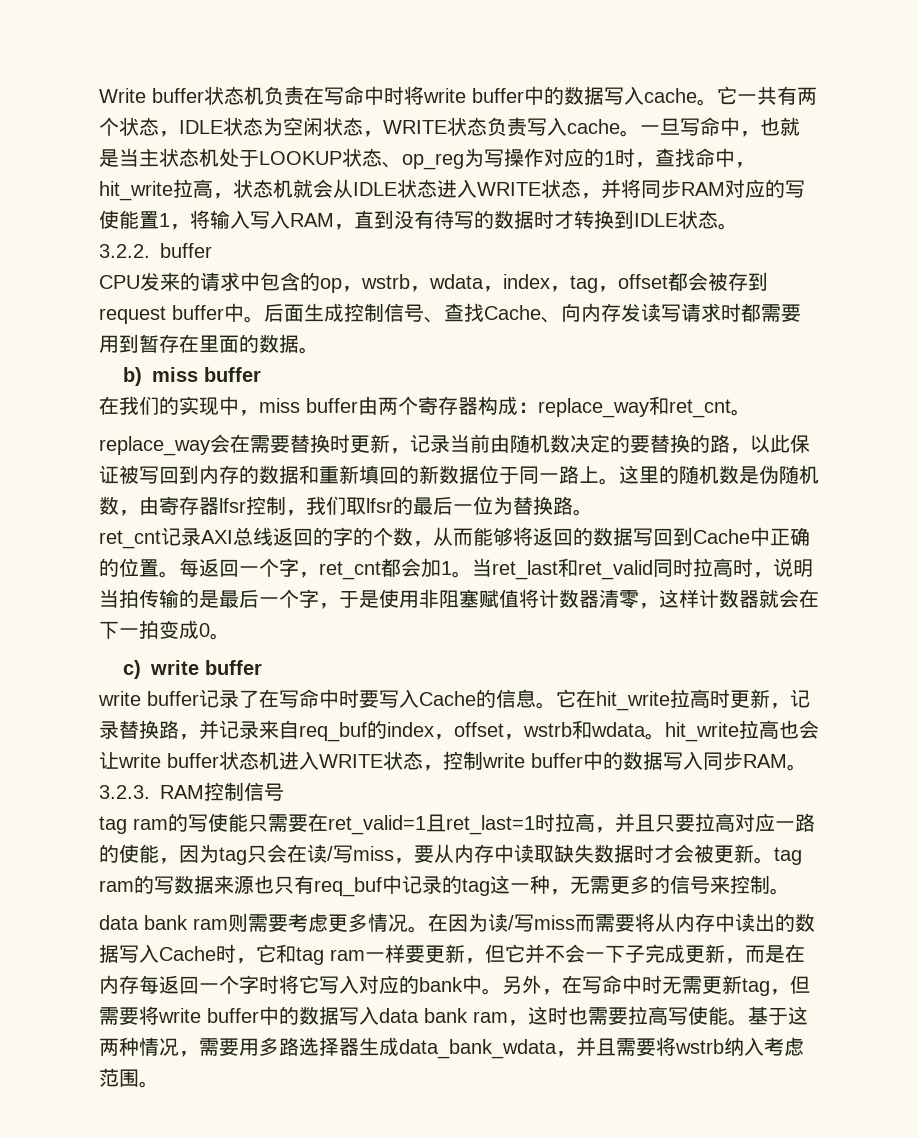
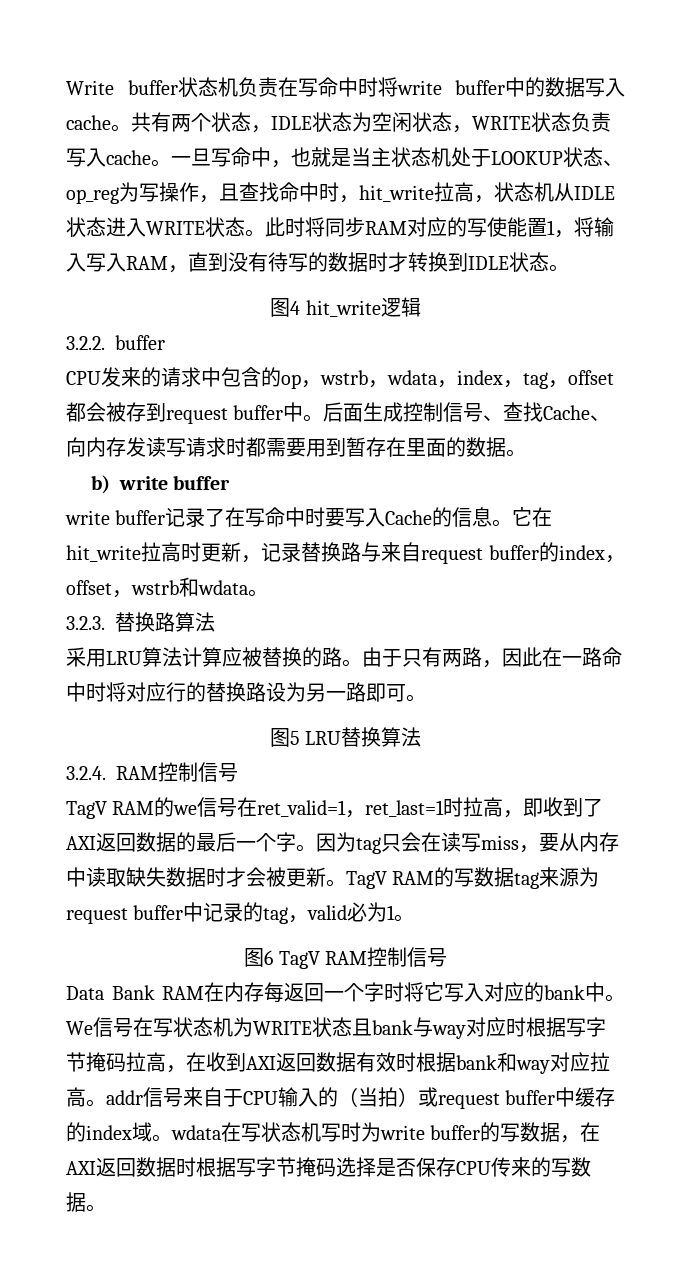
[717,86,757,105] 它一 -> (131, 128) none
[544,148,655,168] 对应的1时， -> [199,183,239,203] ，且
(735, 157) none -> [319,182,339,202] 时
[293,179,333,198] 就会 -> (554, 192) none
[581,179,621,199] ，并 -> [245,217,305,237] 。此时
(738, 226) none -> [270,297,421,317] // 图4 hit_write逻辑
[151,367,261,382] [99,396,751,418] [99,434,810,456] [99,465,819,485] [99,496,593,516] [99,527,810,549] [99,558,813,580] [99,589,819,609] [99,620,230,640] [122,660,141,679] miss buffer // 在我们的实现中，miss buffer由两个寄存器构成：replace_way和ret_cnt。 // replace_way会在需要替换时更新，记录当前由随机数决定的要替换的路，以此保证被写回到内存的数据和重新填回的新数据位于同一路上。这里的随机数是伪随机数，由寄存器lfsr控制，我们取lfsr的最后一位为替换路。 // ret_cnt记录AXI总线返回的字的个数，从而能够将返回的数据写回到Cache中正确的位置。每返回一个字，ret_cnt都会加1。当ret_last和ret_valid同时拉高时，说明当拍传输的是最后一个字，于是使用非阻塞赋值将计数器清零，这样计数器就会在下一拍变成0。 // c) -> (110, 484) none
[179,720,367,742] ，并记录来自req_buf -> [361,542,539,564] 与来自request buffer
[665,720,819,742] [99,751,807,771] [99,782,284,801] [99,813,815,835] [99,844,179,864] hit_write拉高也会让write buffer状态机进入WRITE状态，控制write buffer中的数据写入同步RAM。 // 3.2.3. RAM控制信号 // tag ram的写使能只需要在ret_valid=1且ret_last=1时拉高，并且只要拉高对应一路的使能， -> [66,612,215,632] [66,647,622,668] [66,682,426,702] [269,727,422,747] [66,762,238,782] [66,797,604,819] [66,832,316,852] // 3.2.3.替换路算法 // 采用LRU算法计算应被替换的路。由于只有两路，因此在一路命中时将对应行的替换路设为另一路即可。 // 图5 LRU替换算法 // 3.2.4. RAM控制信号 // TagV RAM的we信号在ret_valid=1，ret_last=1时拉高，即收到了AXI返回数据的最后一个字。
[327,846,333,861] / -> (461, 842) none
[774,847,802,865] [99,875,790,897] [99,913,815,933] [99,944,785,965] tag ram的写数据来源也只有req_buf中记录的tag这一种，无需更多的信号来控制。 // data bank ram则需要考虑更多情况。在因为读/写miss而需要将从内存中读出的数据写入Cache时，它和tag ram一样要更新，但它并不会一下子完成更新，而是 -> [346,867,600,889] [66,902,415,924] [244,947,447,969] [66,985,205,1000] TagV RAM的写数据tag来源为request buffer中记录的tag，valid必为1。 // 图6 TagV RAM控制信号 // Data Bank RAM
[502,975,810,996] [99,1006,808,1026] [99,1037,804,1059] [99,1068,139,1087] 另外，在写命中时无需更新tag，但需要将write buffer中的数据写入data bank ram，这时也需要拉高写使能。基于这两种情况，需要用多路选择器生成data_bank_wdata，并且需要将wstrb纳入考虑范围 -> [66,1017,606,1039] [66,1052,610,1074] [66,1087,616,1109] [66,1122,601,1143] [66,1157,591,1177] [66,1192,86,1212] We信号在写状态机为WRITE状态且bank与way对应时根据写字节掩码拉高，在收到AXI返回数据有效时根据bank和way对应拉高。addr信号来自于CPU输入的（当拍）或request buffer中缓存的index域。wdata在写状态机写时为write buffer的写数据，在AXI返回数据时根据写字节掩码选择是否保存CPU传来的写数据

